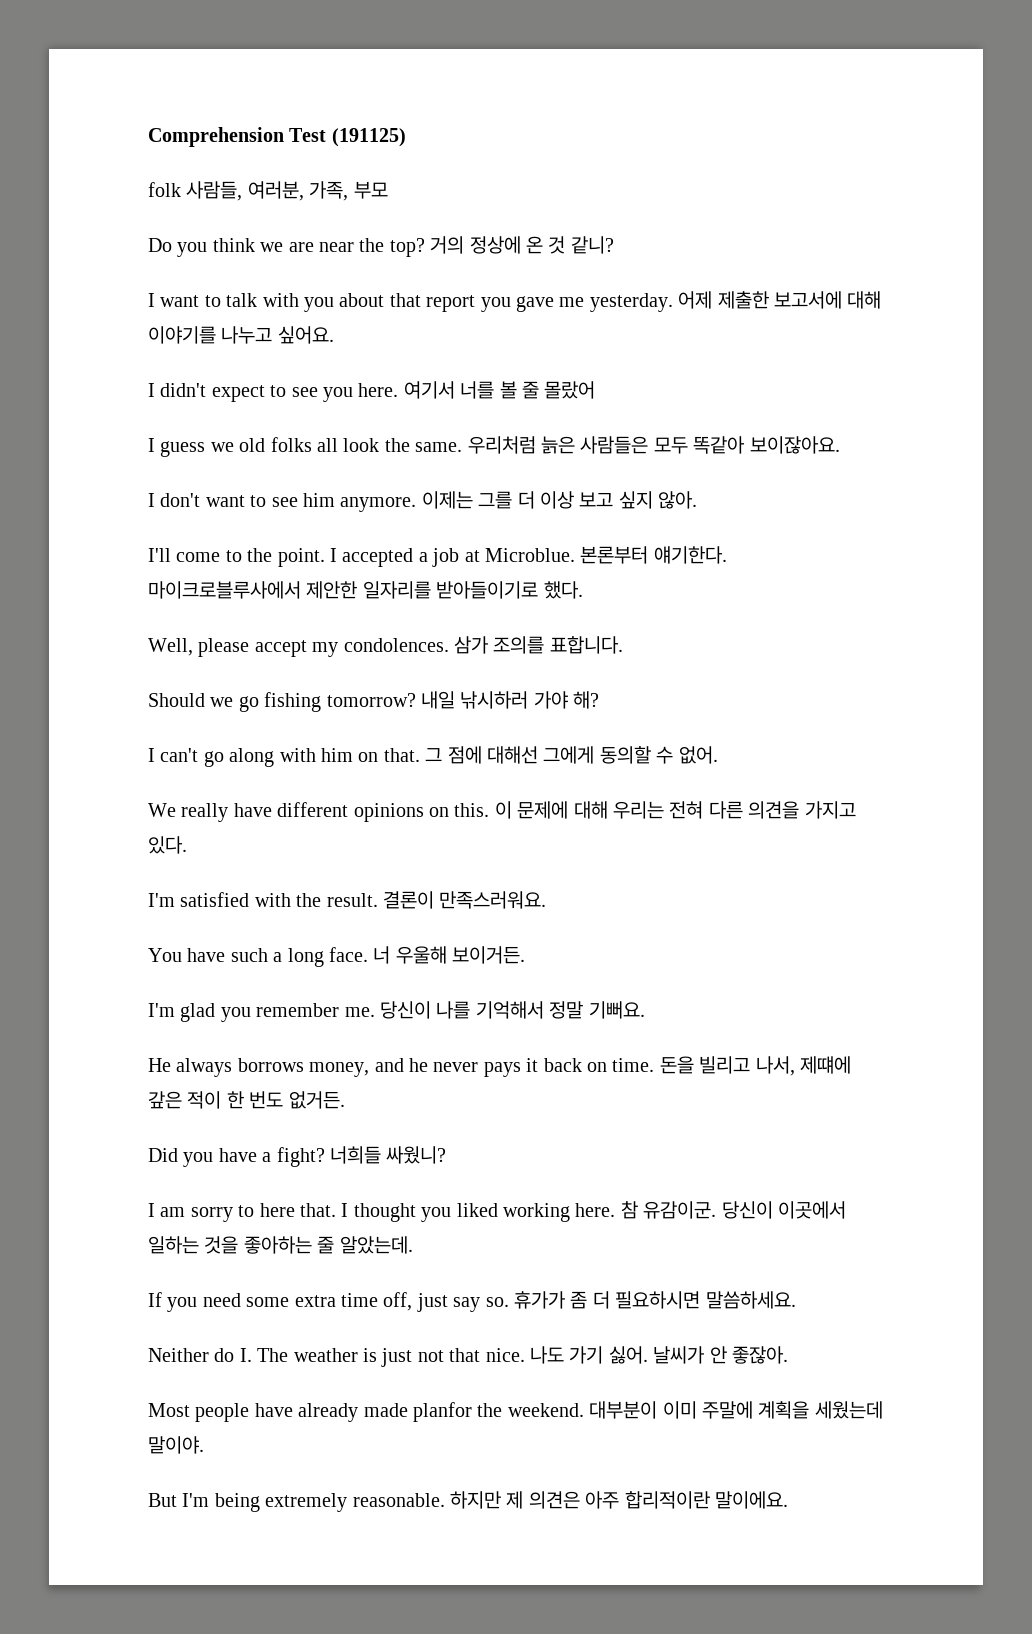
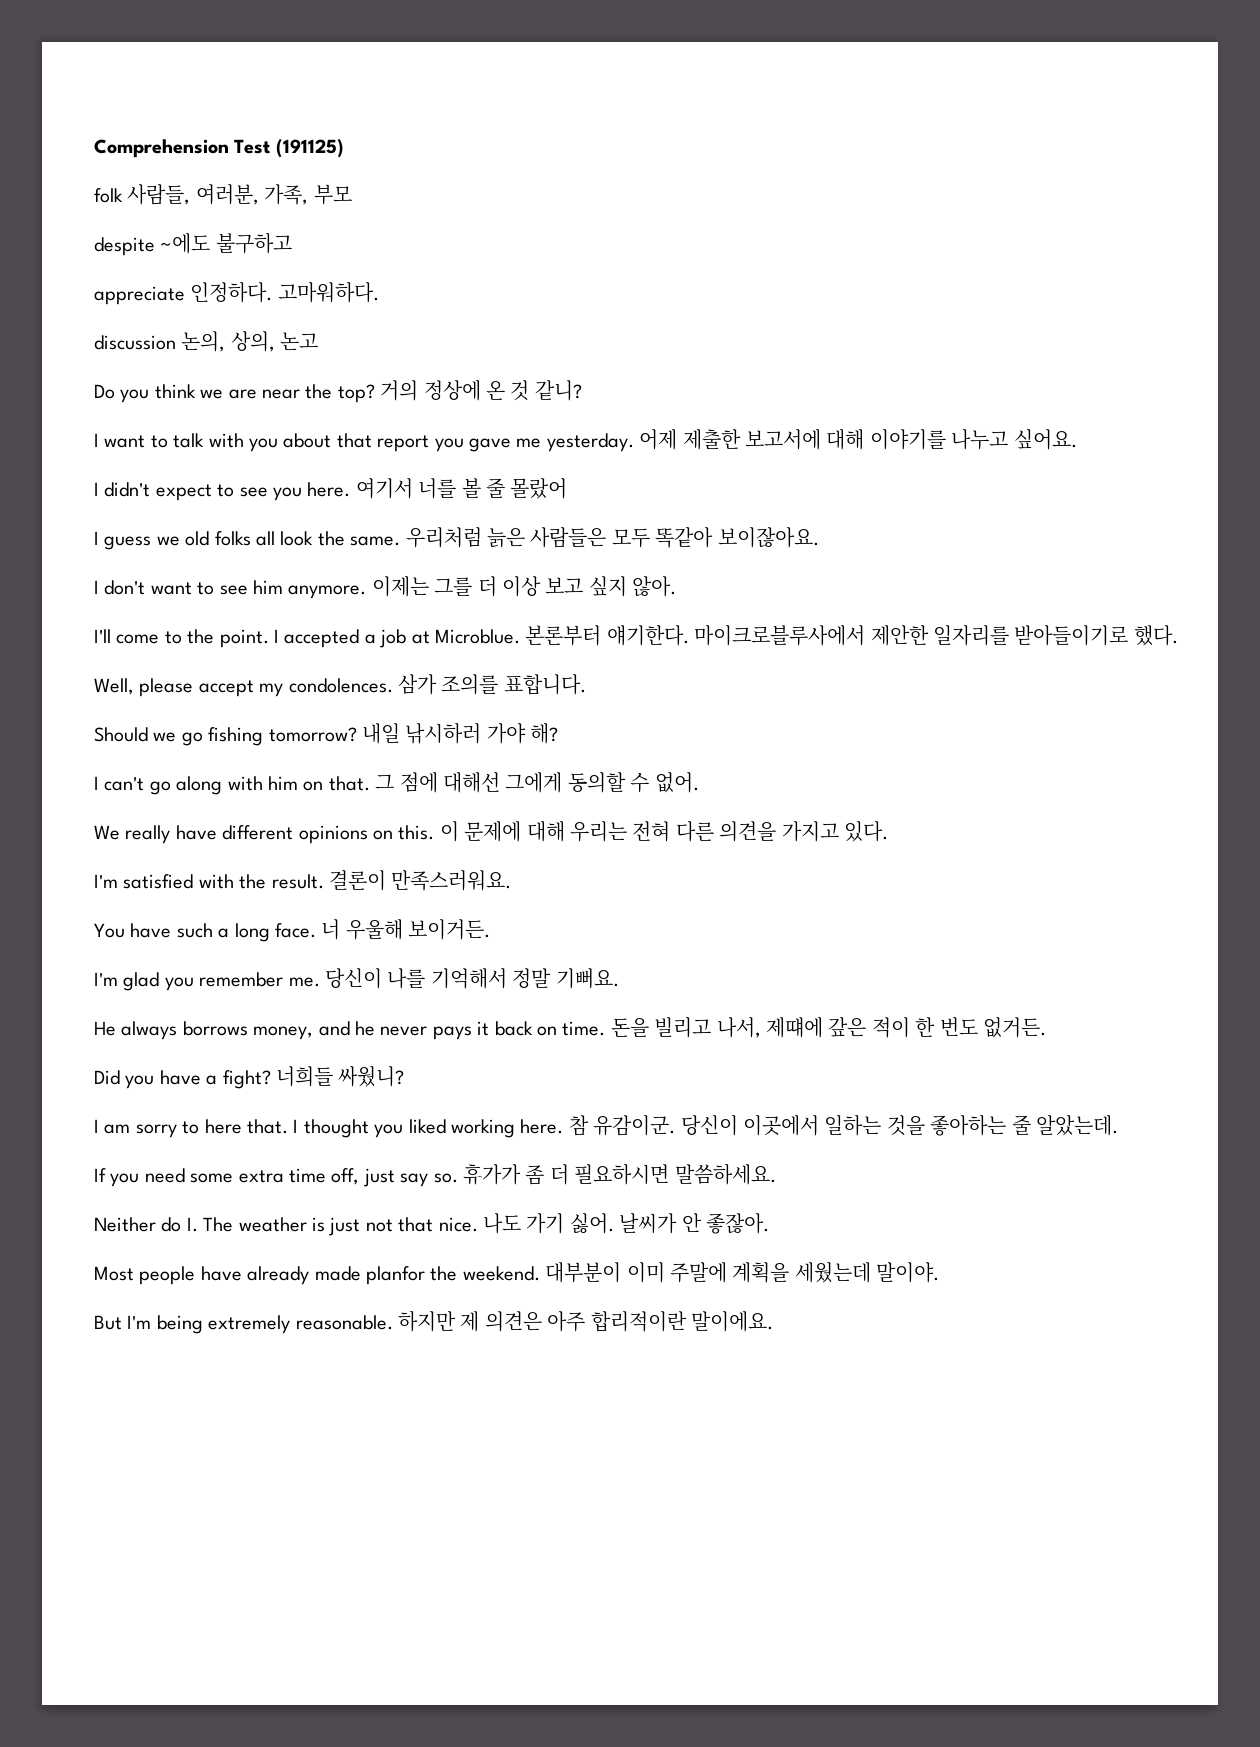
(388, 190) none -> [94,233,292,256] [94,282,379,305] [94,331,319,352] // despite ~에도 불구하고 // appreciate 인정하다. 고마워하다. // discussion 논의, 상의, 논고

